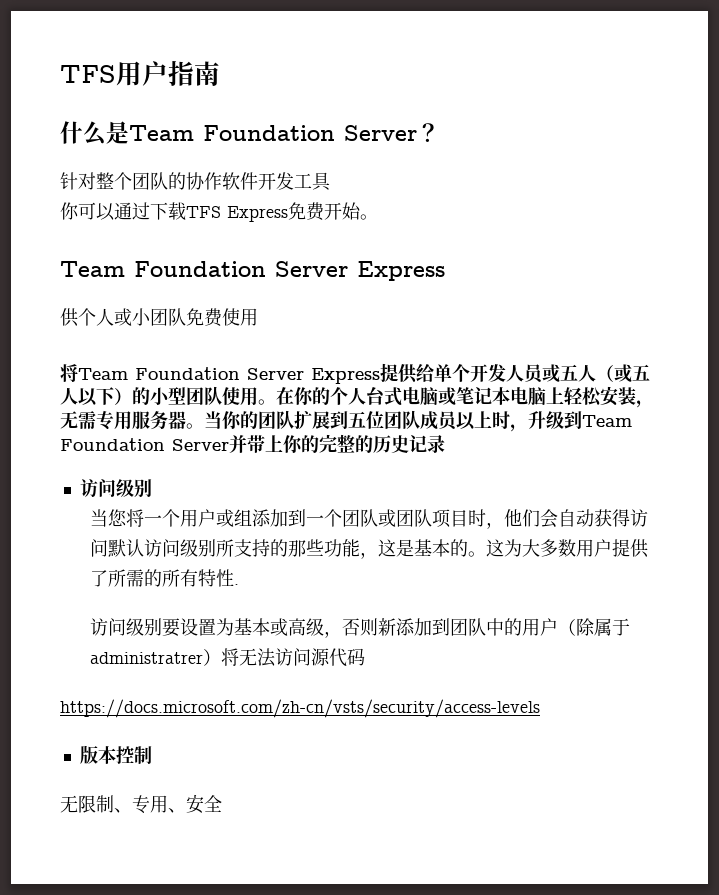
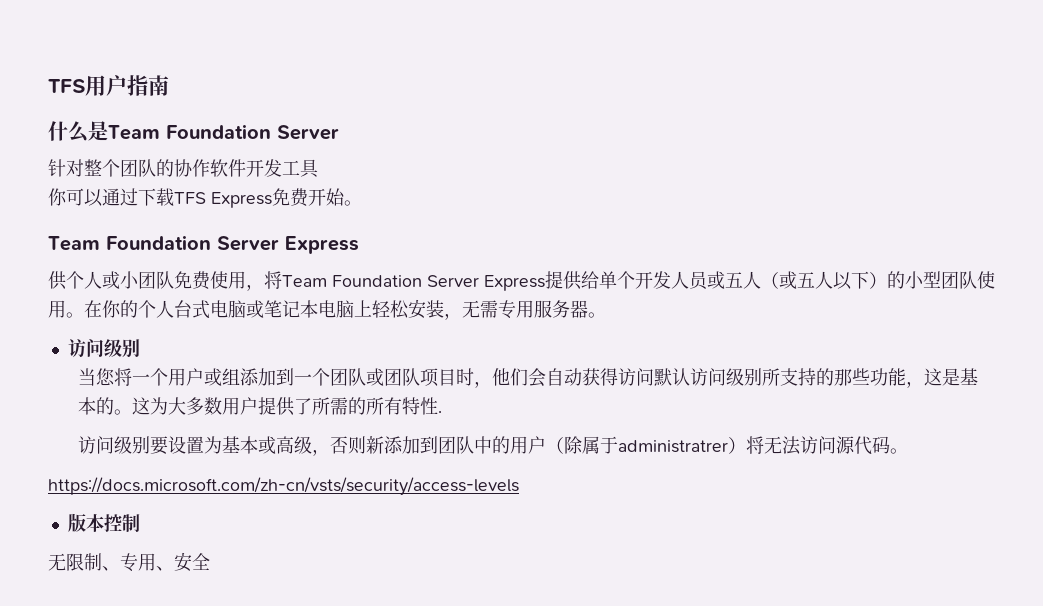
[417,123,440,142] ？ -> (339, 132) none
(258, 317) // -> [246,284,264,291] ，
[204,410,632,432] [60,434,445,453] 当你的团队扩展到五位团队成员以上时，升级到Team Foundation Server并带上你的完整的历史记录 -> (606, 315) none
(365, 657) none -> [889,448,908,454] 。

